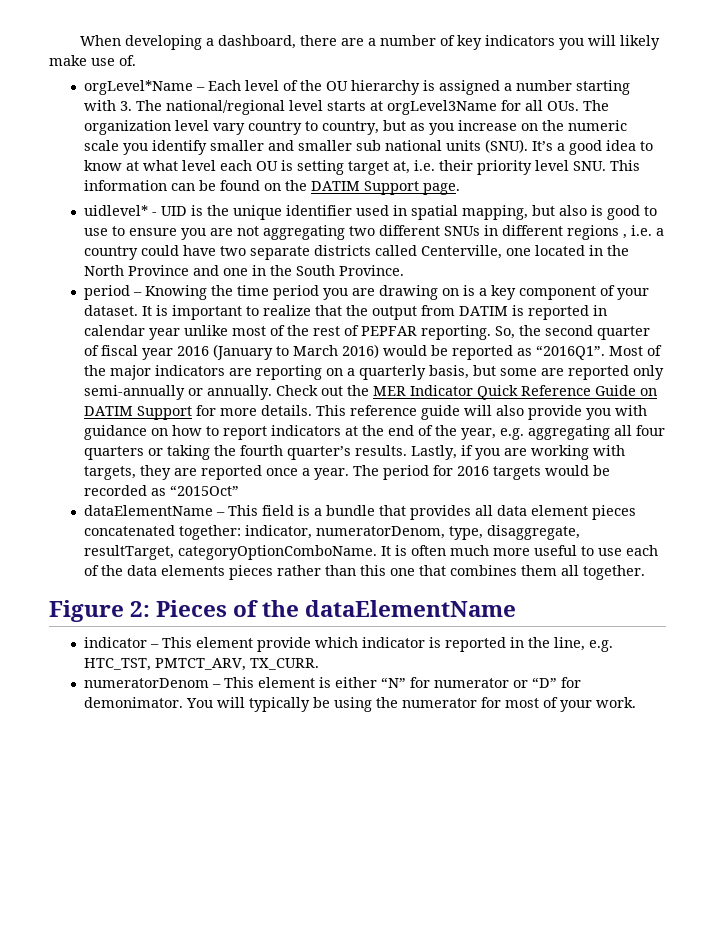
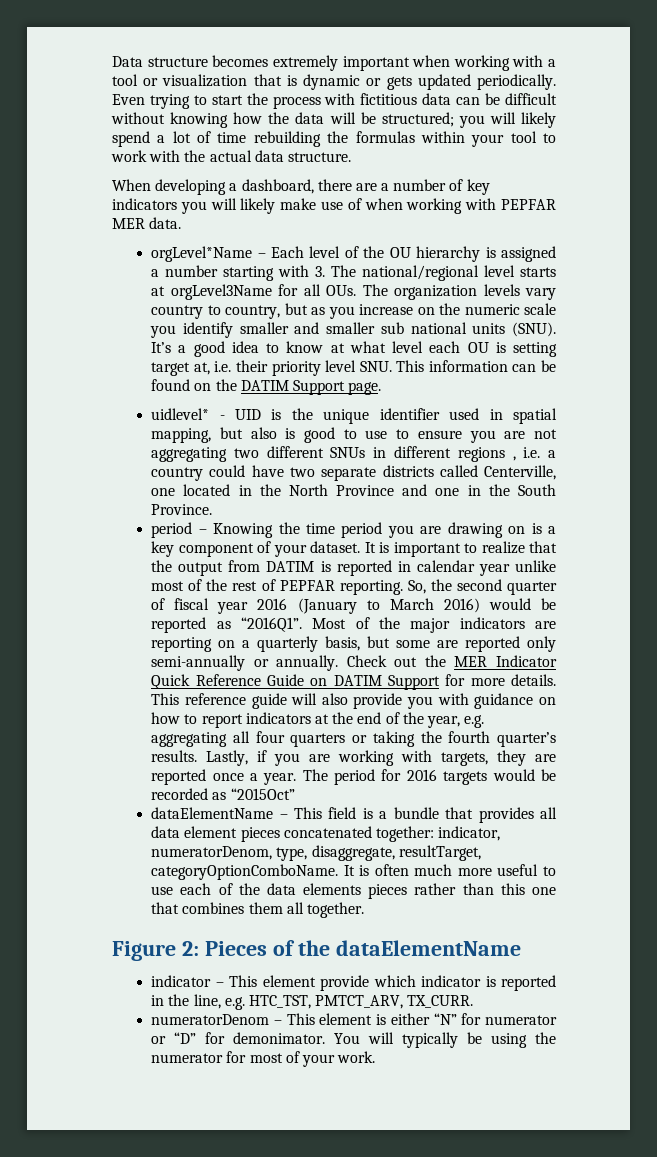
(80, 40) none -> [112,55,556,71] [112,74,556,90] [112,93,558,109] [111,112,556,128] [112,131,556,147] [111,150,351,162] Data structure becomes extremely important when working with a tool or visualization that is dynamic or gets updated periodically. Even trying to start the process with fictitious data can be difficult without knowing how the data will be structured; you will likely spend a lot of time rebuilding the formulas within your tool to work with the actual data structure. //
[119,55,136,66] of. -> [347,198,556,214] [112,217,182,229] of when working with PEPFAR MER data.
[175,120,210,131] level -> [483,284,520,296] levels

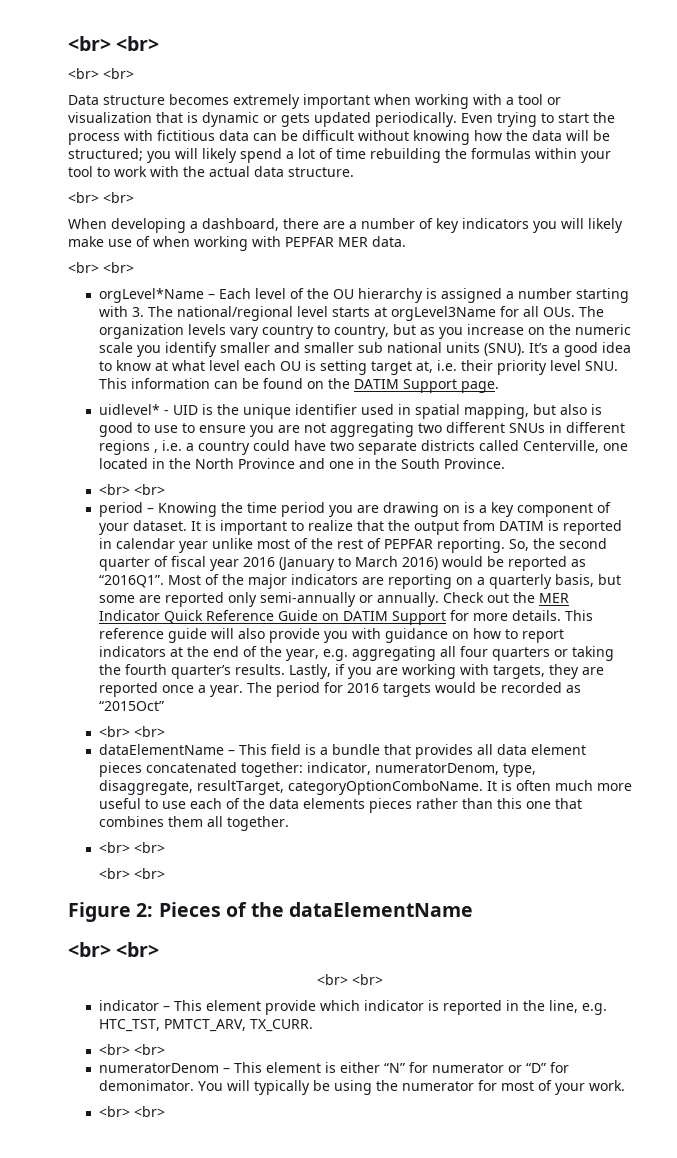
(112, 61) none -> [68,36,160,51] [68,68,134,79] <br> <br> // <br> <br> //
(351, 157) none -> [68,192,134,203] // <br> <br>
(182, 223) none -> [68,262,134,273] // <br> <br>
(213, 509) none -> [98,484,165,495] // <br> <br>
(295, 794) none -> [98,726,165,737] // <br> <br>
(364, 910) none -> [98,842,165,853] [99,868,166,879] // <br> <br> // <br> <br>
(521, 948) none -> [68,942,160,957] [317,974,383,985] // <br> <br> // <br> <br>
(474, 1001) none -> [98,1044,165,1055] // <br> <br>
(376, 1057) none -> [98,1106,165,1117] // <br> <br>

